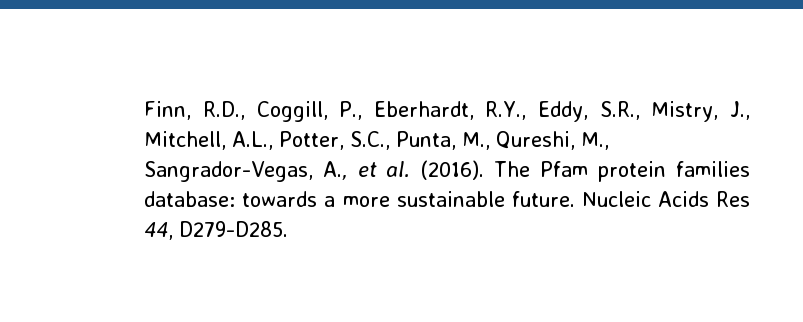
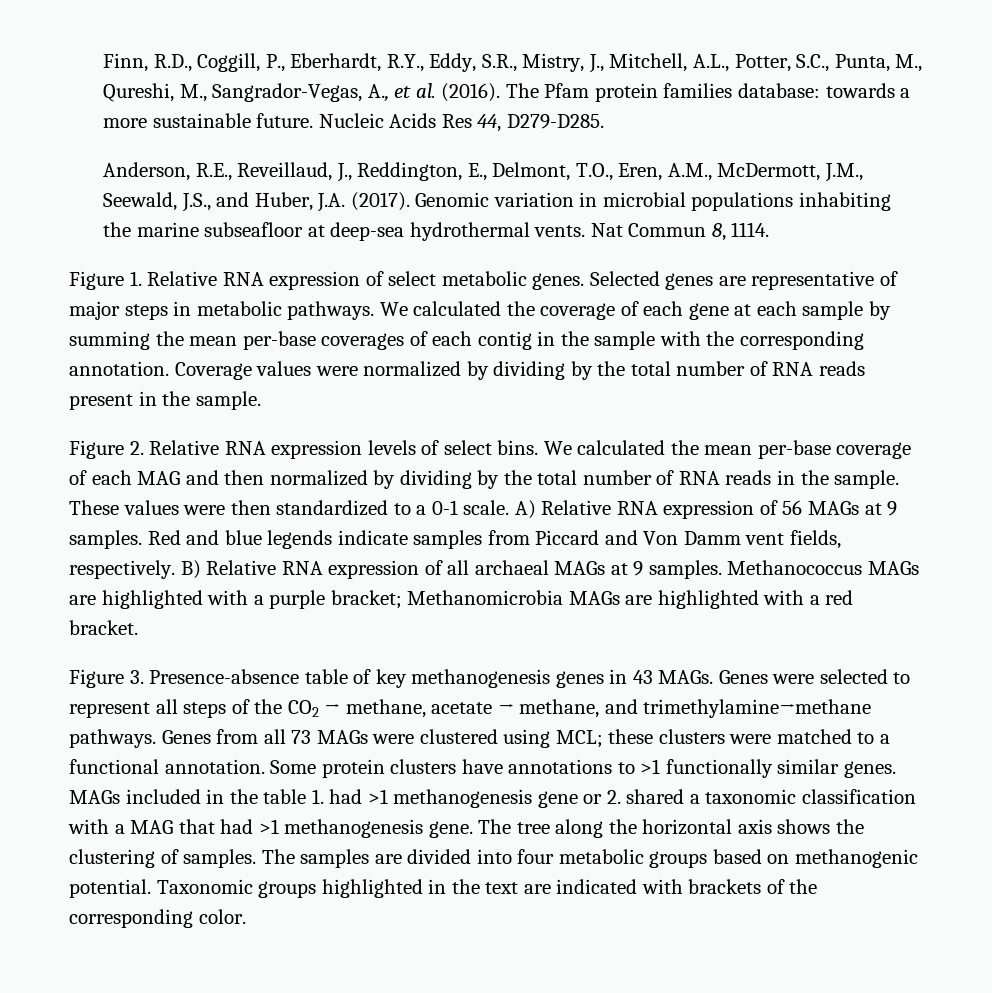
(289, 229) none -> [103,162,864,182] [103,192,892,212] [103,222,770,241] [69,271,898,290] [69,301,892,320] [69,331,864,350] [69,361,865,380] [69,391,261,410] [69,440,912,459] [69,470,900,489] [69,500,898,519] [69,530,841,549] [69,560,919,579] [69,590,854,609] [69,620,138,635] [69,669,911,688] [69,699,872,718] [69,729,891,748] [69,759,896,778] [69,789,917,808] [68,819,865,838] [69,849,918,868] [69,879,818,898] [69,909,246,928] // Anderson, R.E., Reveillaud, J., Reddington, E., Delmont, T.O., Eren, A.M., McDermott, J.M., Seewald, J.S., and Huber, J.A. (2017). Genomic variation in microbial populations inhabiting the marine subseafloor at deep-sea hydrothermal vents. Nat Commun 8, 1114. // Figure 1. Relative RNA expression of select metabolic genes. Selected genes are representative of major steps in metabolic pathways. We calculated the coverage of each gene at each sample by summing the mean per-base coverages of each contig in the sample with the corresponding annotation. Coverage values were normalized by dividing by the total number of RNA reads present in the sample. // Figure 2. Relative RNA expression levels of select bins. We calculated the mean per-base coverage of each MAG and then normalized by dividing by the total number of RNA reads in the sample. These values were then standardized to a 0-1 scale. A) Relative RNA expression of 56 MAGs at 9 samples. Red and blue legends indicate samples from Piccard and Von Damm vent fields, respectively. B) Relative RNA expression of all archaeal MAGs at 9 samples. Methanococcus MAGs are highlighted with a purple bracket; Methanomicrobia MAGs are highlighted with a red bracket. // Figure 3. Presence-absence table of key methanogenesis genes in 43 MAGs. Genes were selected to represent all steps of the CO2 → methane, acetate → methane, and trimethylamine→methane pathways. Genes from all 73 MAGs were clustered using MCL; these clusters were matched to a functional annotation. Some protein clusters have annotations to >1 functionally similar genes. MAGs included in the table 1. had >1 methanogenesis gene or 2. shared a taxonomic classification with a MAG that had >1 methanogenesis gene. The tree along the horizontal axis shows the clustering of samples. The samples are divided into four metabolic groups based on methanogenic potential. Taxonomic groups highlighted in the text are indicated with brackets of the corresponding color.

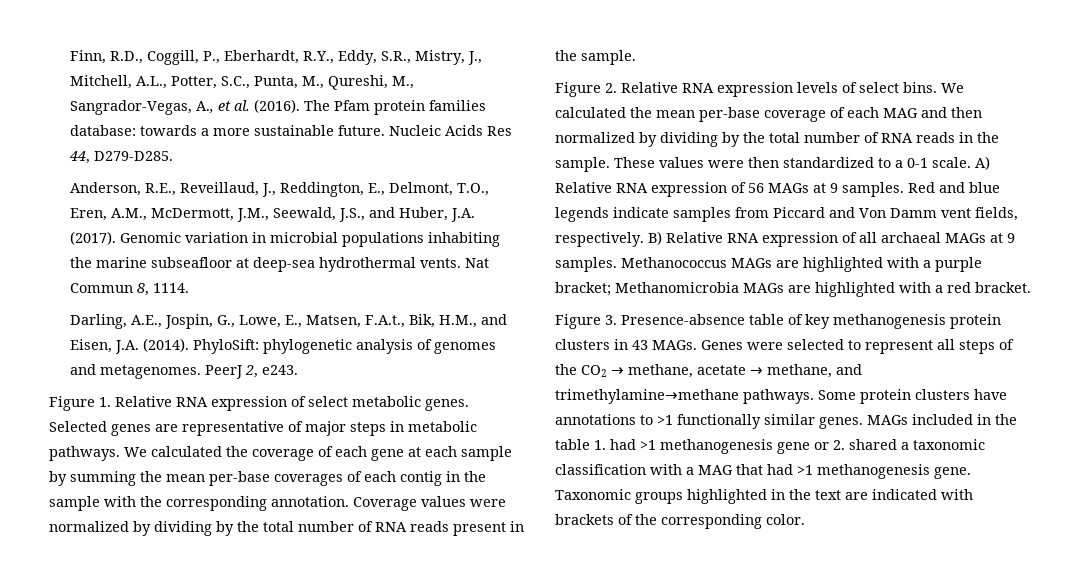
(770, 229) none -> [70,314,508,329] [70,338,497,354] [70,364,299,379] // Darling, A.E., Jospin, G., Lowe, E., Matsen, F.A.t., Bik, H.M., and Eisen, J.A. (2014). PhyloSift: phylogenetic analysis of genomes and metagenomes. PeerJ 2, e243.
[555,671,604,688] genes -> [950,314,1001,329] [555,339,610,350] protein clusters
[161,729,891,748] [69,759,265,774] Genes from all 73 MAGs were clustered using MCL; these clusters were matched to a functional annotation. -> (814, 396) none
[478,819,865,838] [69,849,918,868] [69,879,151,898] The tree along the horizontal axis shows the clustering of samples. The samples are divided into four metabolic groups based on methanogenic potential. -> (971, 473) none

